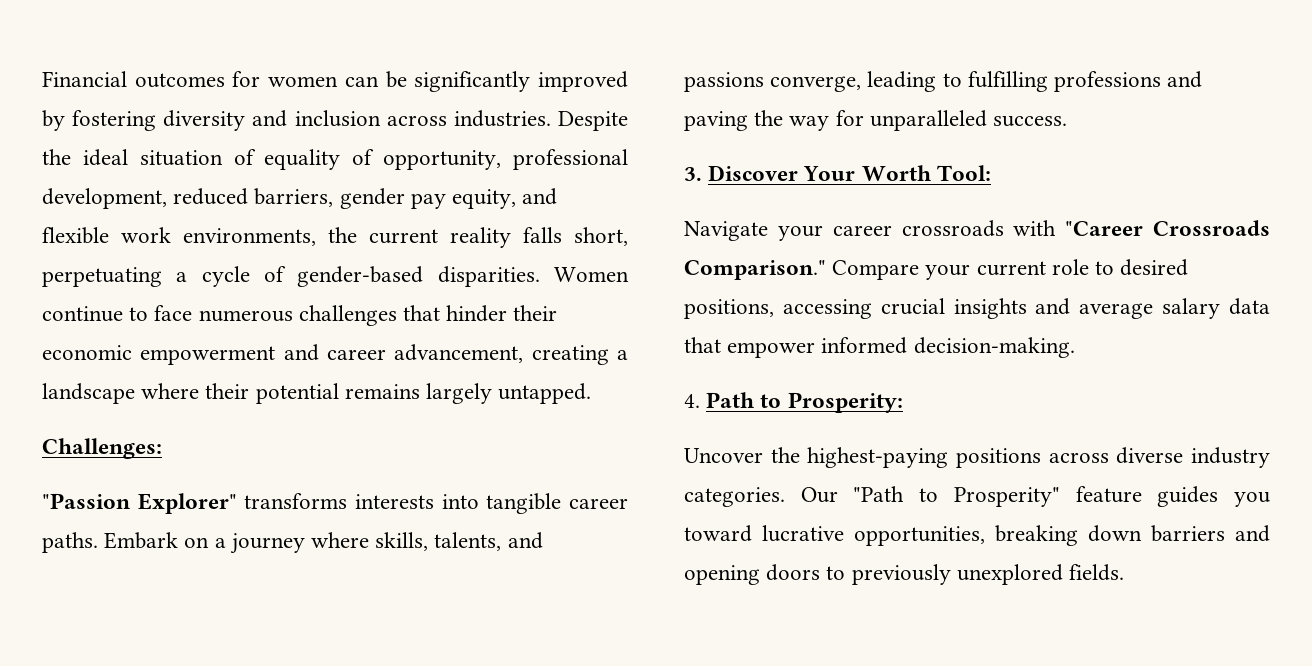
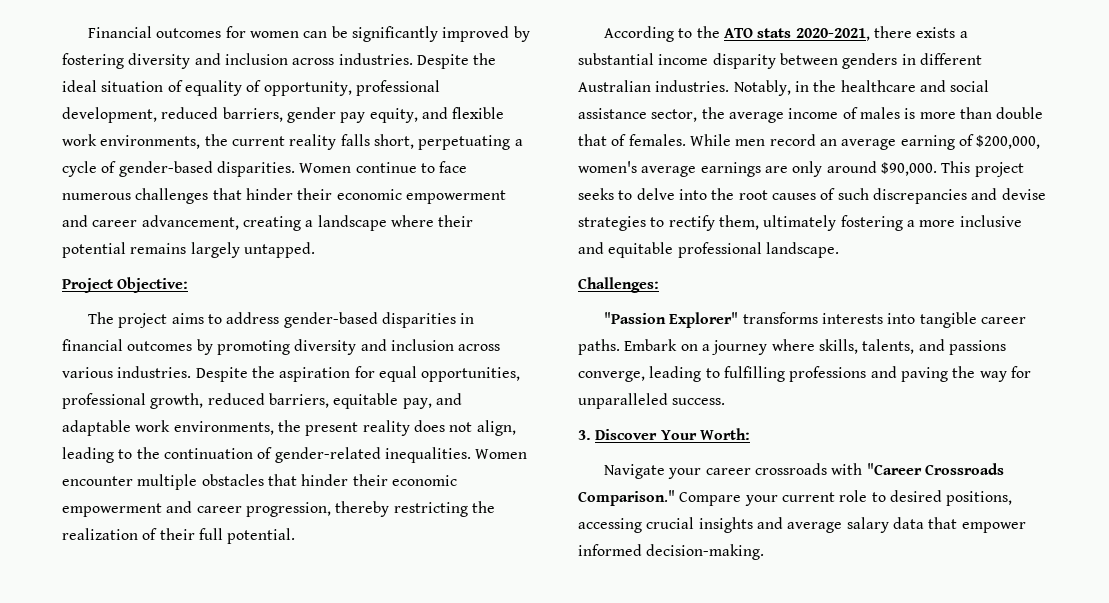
(592, 393) none -> [62,277,189,293] [87,312,475,328] [62,339,501,355] [62,366,521,382] [62,393,462,409] [62,420,516,436] [62,447,528,463] [62,474,457,490] [62,501,495,517] [62,528,296,544] [603,26,968,42] [578,53,982,69] [578,80,990,96] [578,107,1044,123] [578,134,1041,150] [578,161,1024,177] [578,188,1046,204] [578,215,1022,231] [578,242,839,258] // Project Objective: // The project aims to address gender-based disparities in financial outcomes by promoting diversity and inclusion across various industries. Despite the aspiration for equal opportunities, professional growth, reduced barriers, equitable pay, and adaptable work environments, the present reality does not align, leading to the continuation of gender-related inequalities. Women encounter multiple obstacles that hinder their economic empowerment and career progression, thereby restricting the realization of their full potential. // According to the ATO stats 2020-2021, there exists a substantial income disparity between genders in different Australian industries. Notably, in the healthcare and social assistance sector, the average income of males is more than double that of females. While men record an average earning of $200,000, women's average earnings are only around $90,000. This project seeks to delve into the root causes of such discrepancies and devise strategies to rectify them, ultimately fostering a more inclusive and equitable professional landscape.
[861,165,991,181] Worth Tool: -> [699,428,750,440] Worth:
[684,392,903,413] [684,447,1270,468] [684,486,1270,507] [684,525,1270,546] [684,564,1125,585] // 4. Path to Prosperity: // Uncover the highest-paying positions across diverse industry categories. Our "Path to Prosperity" feature guides you toward lucrative opportunities, breaking down barriers and opening doors to previously unexplored fields. -> (765, 552) none

